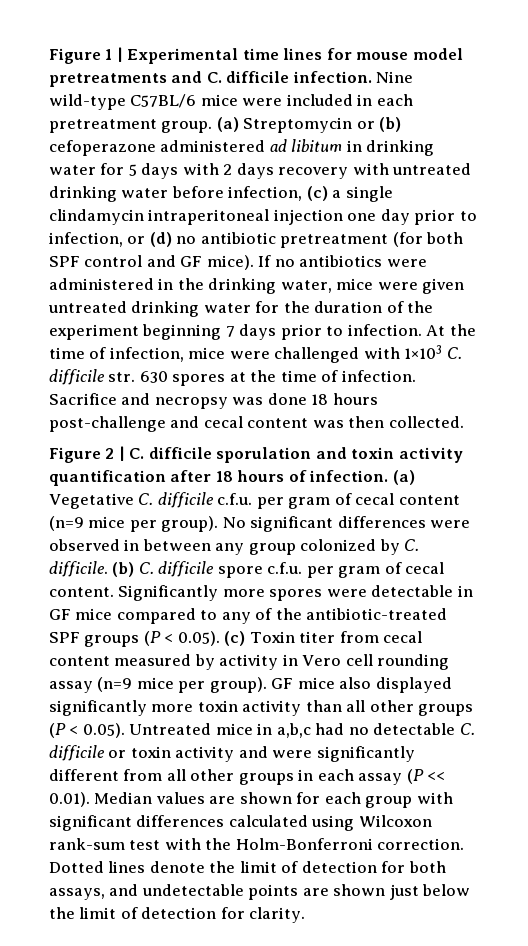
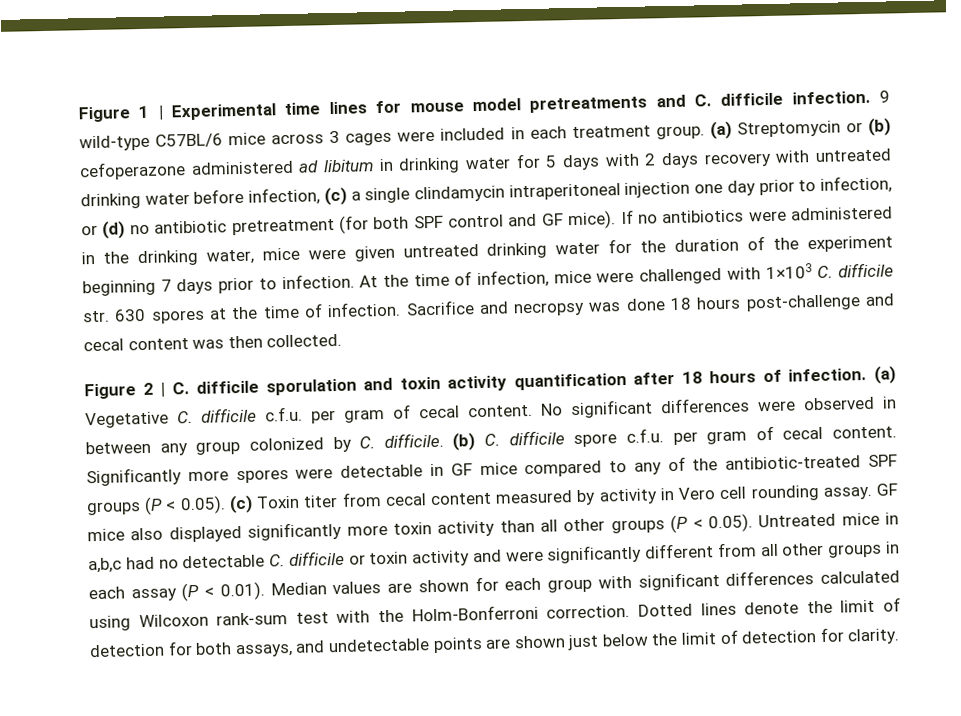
[376,71,414,83] Nine -> [879,90,891,103] 9
(238, 100) none -> [271,130,393,146] across 3 cages
[49,119,157,133] pretreatment -> [571,125,651,139] treatment
[398,495,460,505] [49,516,219,532] content (n=9 mice per group). -> [467,404,533,418] content.
[49,677,267,693] assay (n=9 mice per group). -> [822,486,873,500] assay.
[427,772,446,781] << -> [204,587,215,597] <

